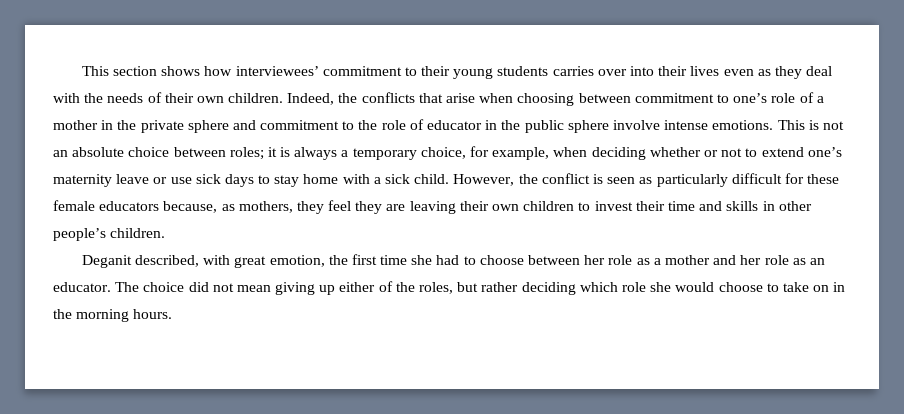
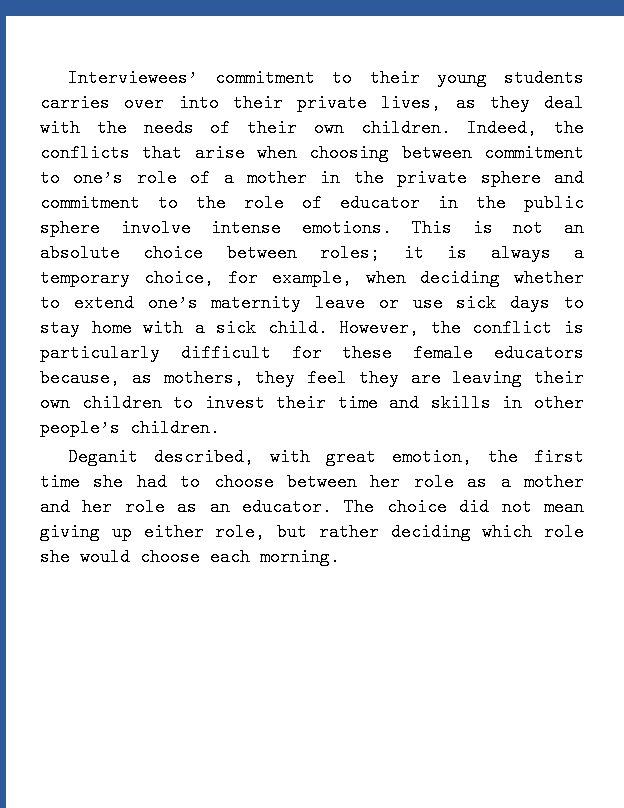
[81,66,319,76] This section shows how interviewees’ -> [67,69,198,87] Interviewees’
[690,66,754,76] lives even -> [297,94,442,112] private lives,
[703,148,743,157] or not -> (584, 278) none
[607,177,653,184] seen as -> (584, 328) none
[378,281,454,294] of the roles, -> [215,523,266,541] role,
[766,282,846,292] [53,309,173,322] to take on in the morning hours. -> [210,548,340,566] each morning.

